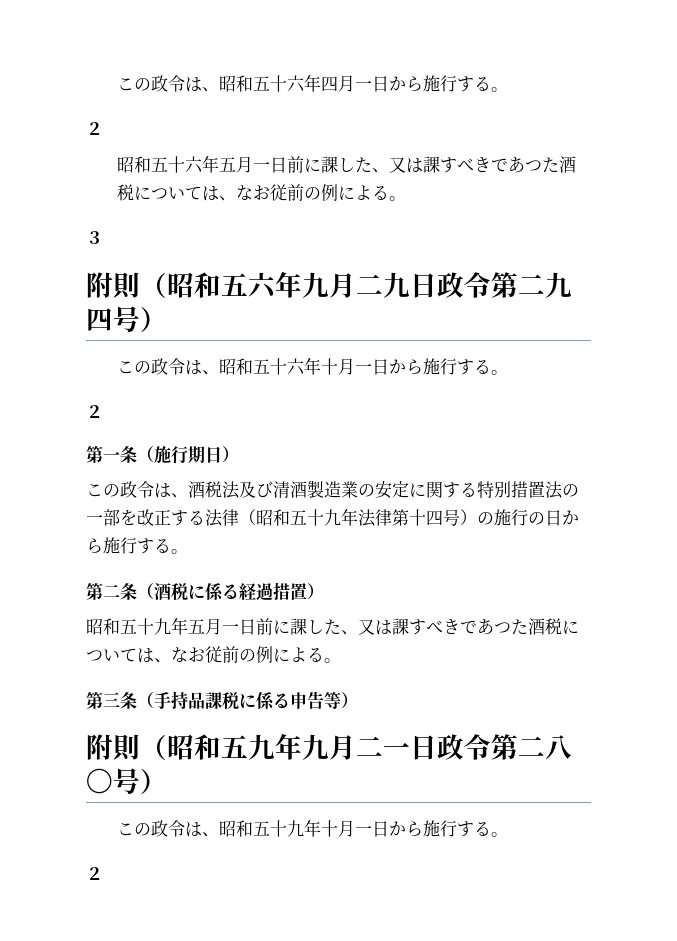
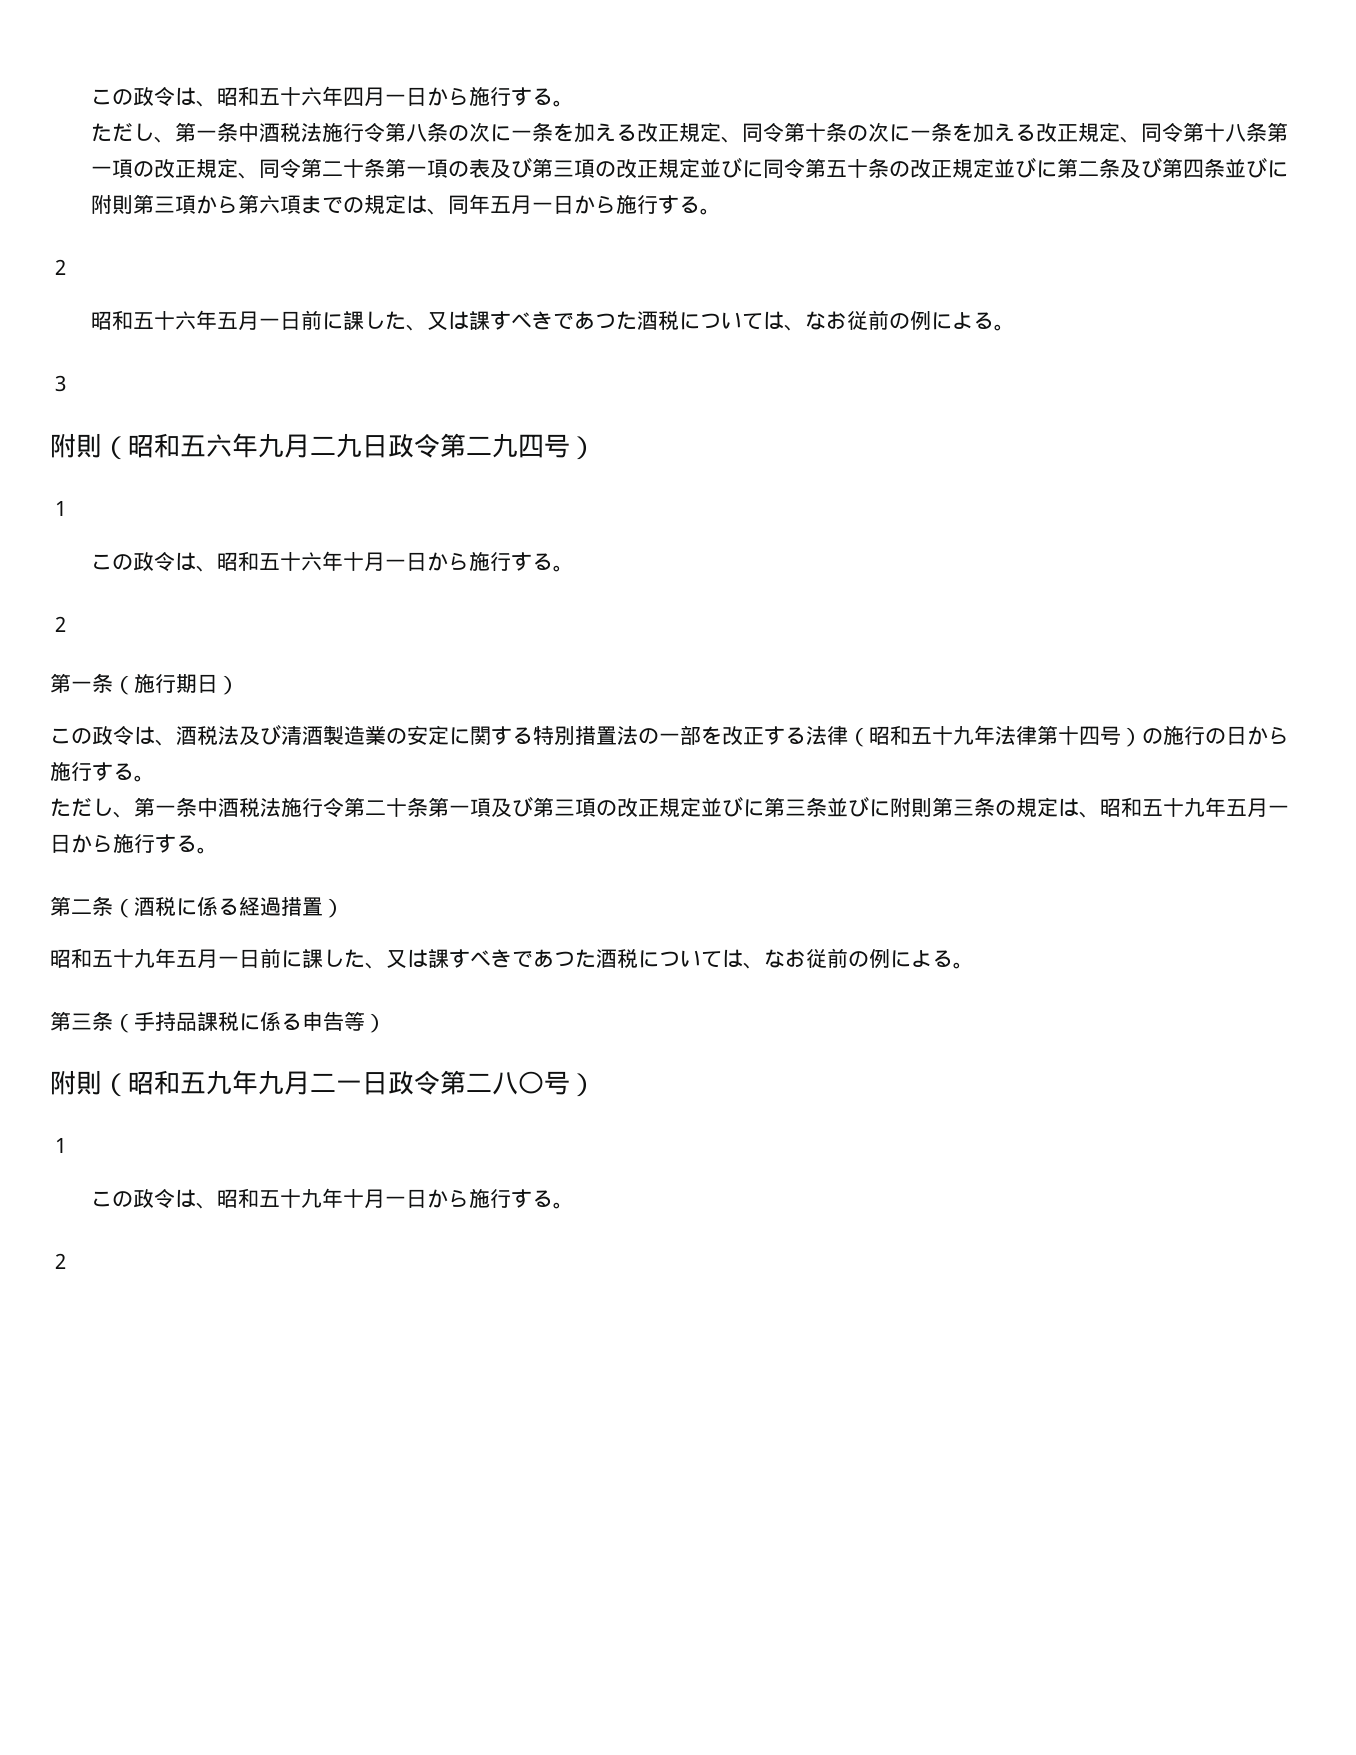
(508, 89) none -> [90,122,1288,143] [90,158,1288,179] [90,194,721,215] // ただし、第一条中酒税法施行令第八条の次に一条を加える改正規定、同令第十条の次に一条を加える改正規定、同令第十八条第一項の改正規定、同令第二十条第一項の表及び第三項の改正規定並びに同令第五十条の改正規定並びに第二条及び第四条並びに附則第三項から第六項までの規定は、同年五月一日から施行する。
(167, 319) none -> [50,500,71,516] // １
(188, 551) none -> [50,797,1289,818] [50,834,218,854] // ただし、第一条中酒税法施行令第二十条第一項及び第三項の改正規定並びに第三条並びに附則第三条の規定は、昭和五十九年五月一日から施行する。
(167, 781) none -> [50,1137,71,1153] // １

